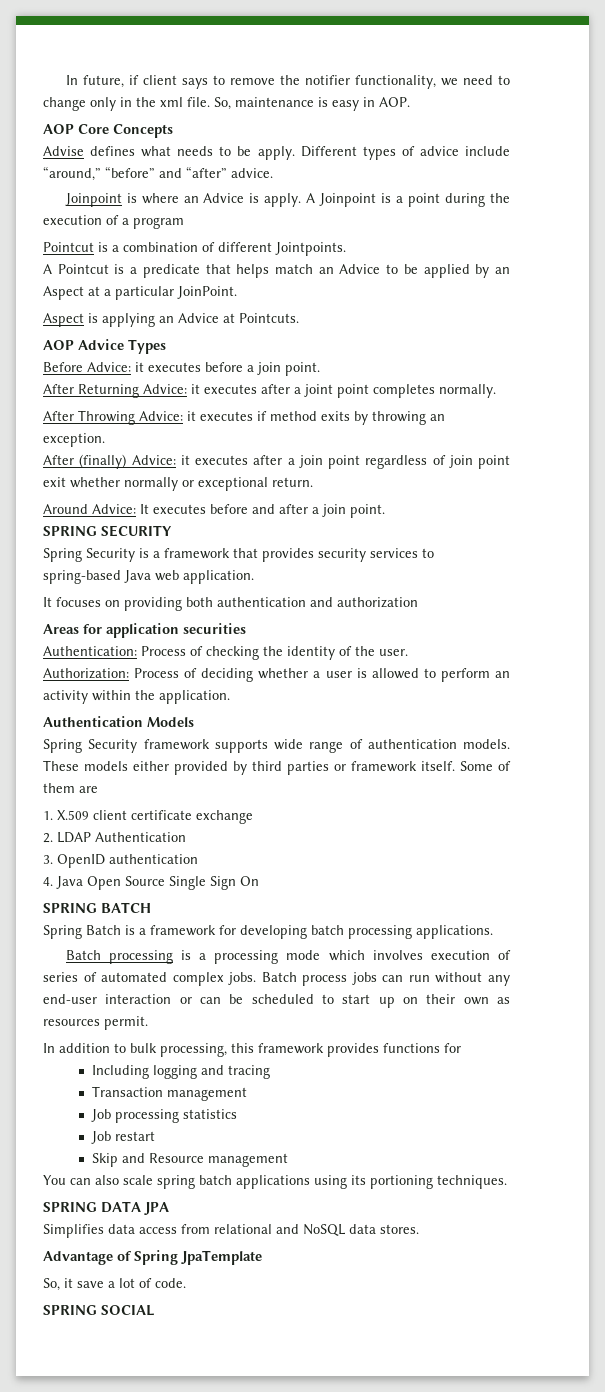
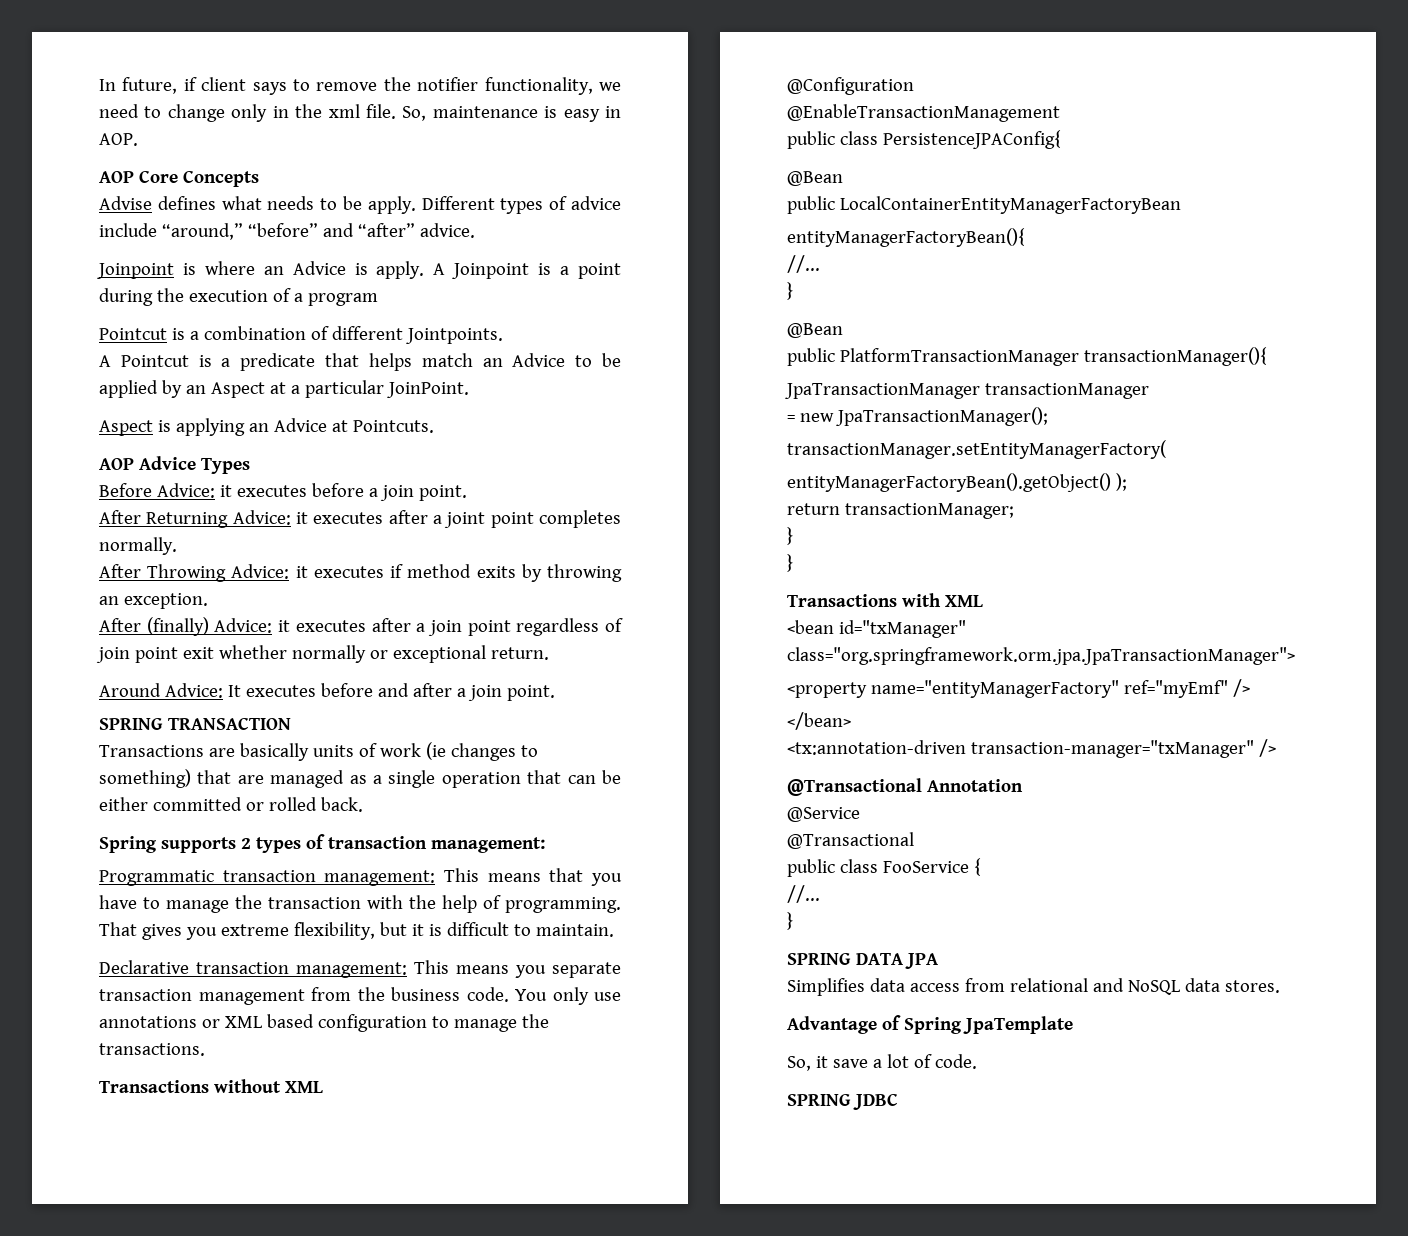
[101,525,172,537] [43,548,434,562] [43,570,254,584] [43,597,418,611] [43,623,246,638] [43,646,408,660] [43,668,510,682] [43,690,230,704] [43,716,194,727] [43,739,510,753] [43,760,511,775] [43,783,98,793] [43,810,253,824] [43,832,186,843] [43,854,198,868] [43,876,259,890] [43,902,151,913] [43,925,493,939] [65,950,512,964] [43,972,511,986] [43,994,510,1008] [43,1016,148,1030] [43,1043,461,1057] [91,1065,270,1079] [91,1086,247,1101] [90,1109,237,1123] [90,1131,155,1144] [91,1153,288,1167] [43,1175,507,1189] SECURITY // Spring Security is a framework that provides security services to spring-based Java web application. // It focuses on providing both authentication and authorization // Areas for application securities // Authentication: Process of checking the identity of the user. // Authorization: Process of deciding whether a user is allowed to perform an activity within the application. // Authentication Models // Spring Security framework supports wide range of authentication models. These models either provided by third parties or framework itself. Some of them are // 1. X.509 client certificate exchange // 2. LDAP Authentication // 3. OpenID authentication // 4. Java Open Source Single Sign On // SPRING BATCH // Spring Batch is a framework for developing batch processing applications. // Batch processing is a processing mode which involves execution of series of automated complex jobs. Batch process jobs can run without any end-user interaction or can be scheduled to start up on their own as resources permit. // In addition to bulk processing, this framework provides functions for // Including logging and tracing // Transaction management // Job processing statistics // Job restart // Skip and Resource management // You can also scale spring batch applications using its portioning techniques. -> [167,717,291,730] [99,742,538,761] [99,769,621,788] [99,797,363,812] [99,834,545,853] [99,868,622,886] [99,895,621,913] [99,922,614,940] [99,960,621,978] [99,987,621,1005] [99,1014,549,1032] [99,1043,205,1056] [99,1079,323,1093] [787,77,914,95] [787,104,1060,122] [787,130,1061,149] [787,171,843,186] [787,196,1181,214] [787,228,1025,247] [787,255,820,273] [787,282,793,300] [787,323,843,338] [787,347,1267,366] [785,383,1149,399] [787,407,1048,426] [787,440,1166,459] [787,473,1127,492] [787,503,1014,519] [787,527,793,545] [787,554,793,572] [787,593,983,607] [787,620,966,638] [787,647,1295,665] [787,679,1250,698] [787,712,851,730] [787,739,1276,758] [787,778,1023,796] [787,807,860,822] [787,832,914,849] [787,858,981,877] [787,885,820,903] [787,912,793,930] TRANSACTION // Transactions are basically units of work (ie changes to something) that are managed as a single operation that can be either committed or rolled back. // Spring supports 2 types of transaction management: // Programmatic transaction management: This means that you have to manage the transaction with the help of programming. That gives you extreme flexibility, but it is difficult to maintain. // Declarative transaction management: This means you separate transaction management from the business code. You only use annotations or XML based configuration to manage the transactions. // Transactions without XML // @Configuration // @EnableTransactionManagement // public class PersistenceJPAConfig{ // @Bean // public LocalContainerEntityManagerFactoryBean // entityManagerFactoryBean(){ // //... // } // @Bean // public PlatformTransactionManager transactionManager(){ // JpaTransactionManager transactionManager // = new JpaTransactionManager(); // transactionManager.setEntityManagerFactory( // entityManagerFactoryBean().getObject() ); // return transactionManager; // } // } // Transactions with XML // <bean id="txManager" class="org.springframework.orm.jpa.JpaTransactionManager"> // <property name="entityManagerFactory" ref="myEmf" /> // </bean> // <tx:annotation-driven transaction-manager="txManager" /> // @Transactional Annotation // @Service // @Transactional // public class FooService { // //... // }
[101,1305,155,1316] SOCIAL -> [852,1093,898,1110] JDBC

